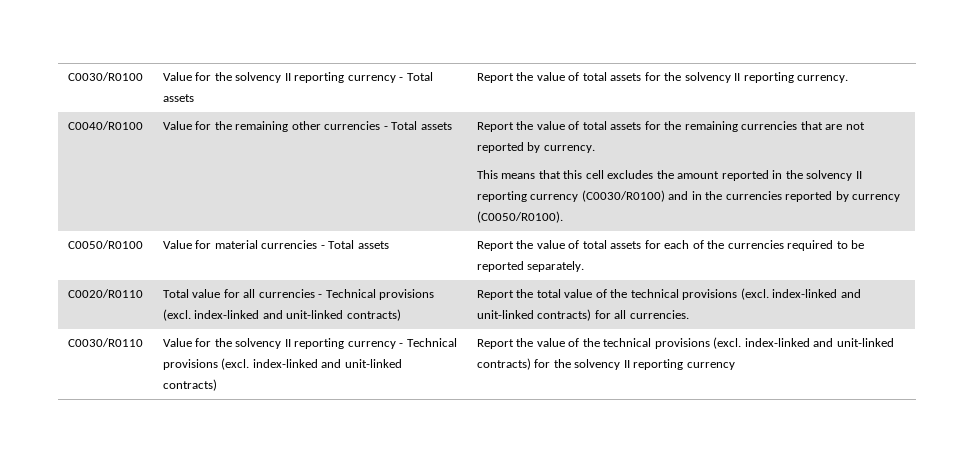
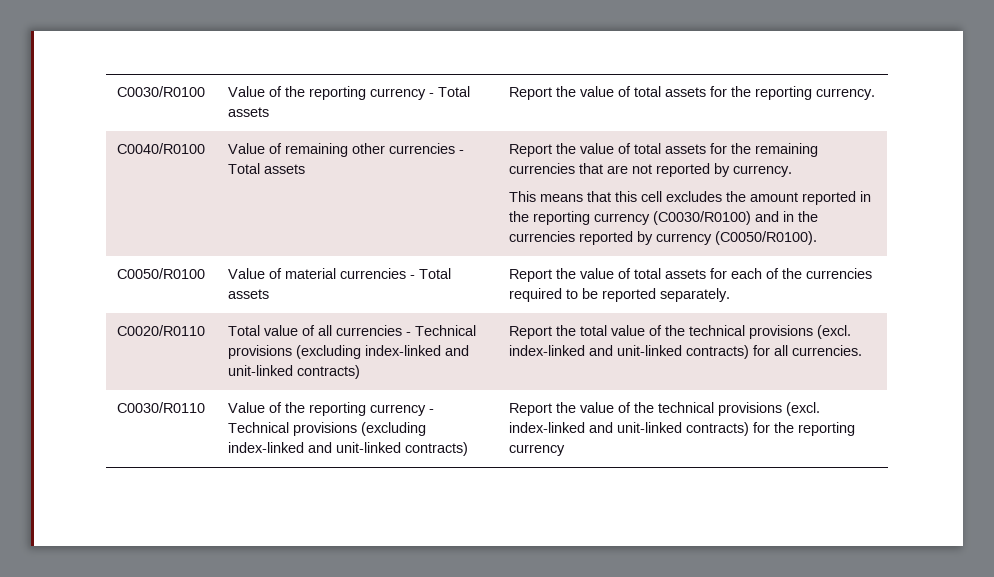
[195,72,291,83] for the solvency II -> [269,86,306,97] of the
[684,72,741,83] solvency II -> (752, 91) none
[195,121,232,130] for the -> [269,143,283,154] of
[806,170,862,181] solvency II -> (530, 216) none
[195,240,212,249] for -> [269,268,283,279] of
[223,289,240,298] for -> [302,325,316,336] of
[162,309,191,321] (excl. -> [296,345,362,359] (excluding
[195,338,291,349] for the solvency II -> [269,402,306,413] of the
[221,358,250,370] (excl. -> [361,422,427,436] (excluding
[574,359,630,370] solvency II -> (795, 427) none

